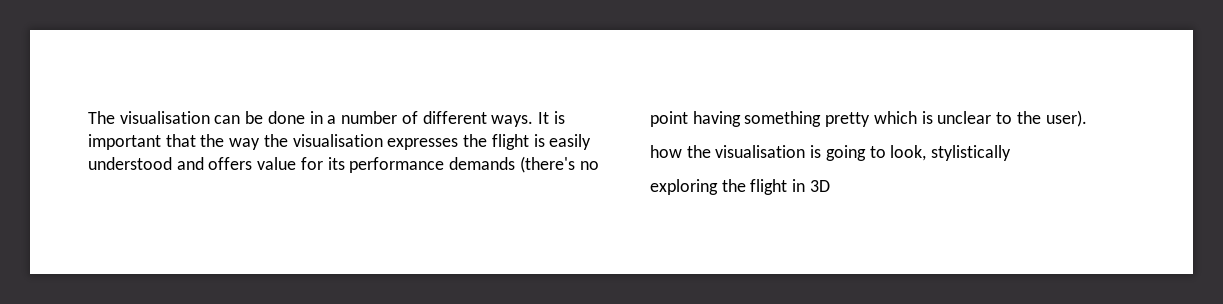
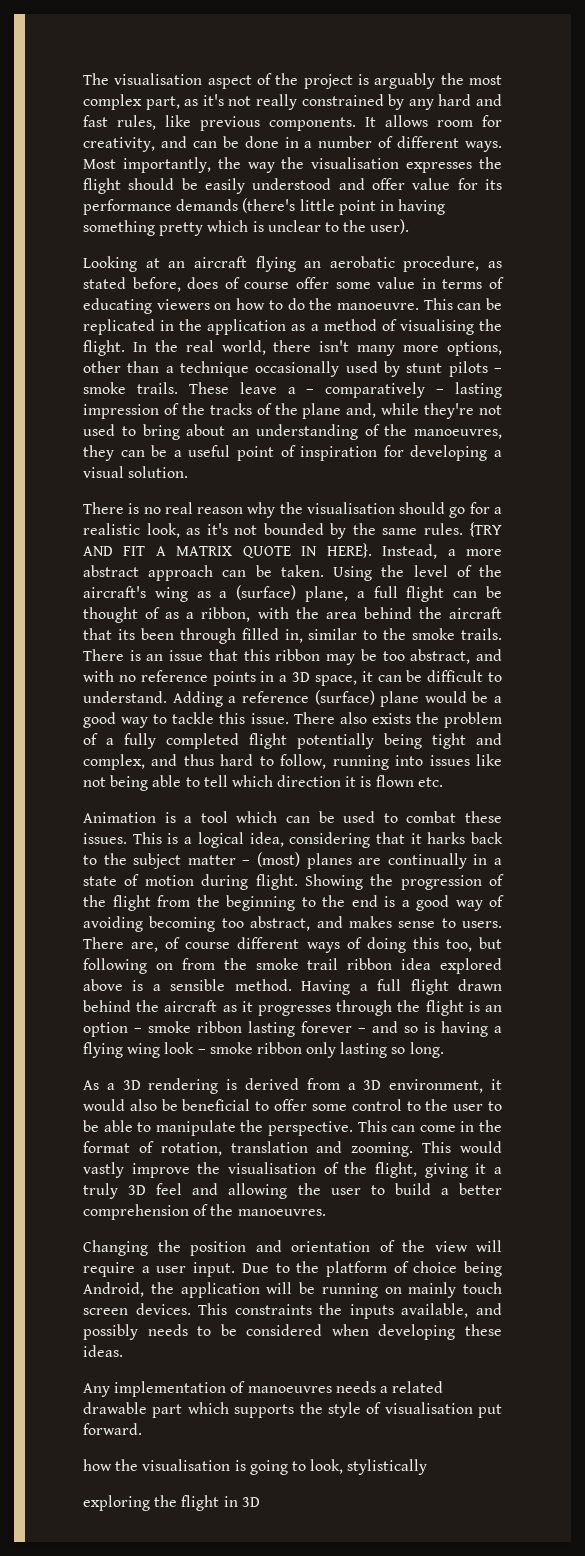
(210, 117) none -> [207,73,502,89] [83,94,503,110] [83,115,502,131] [83,136,187,152] aspect of the project is arguably the most complex part, as it's not really constrained by any hard and fast rules, like previous components. It allows room for creativity, and
[537,111,565,124] [88,134,196,150] It is important that -> [83,157,211,173] Most importantly,
[533,134,545,147] is -> [128,178,198,190] should be
[208,157,253,170] offers -> [372,178,405,190] offer
[579,161,599,170] [650,111,688,127] no point -> [299,199,394,215] little point in
(1087, 118) none -> [83,256,502,272] [83,277,505,292] [83,298,502,314] [83,319,502,335] [83,340,503,356] [83,361,502,377] [83,382,502,398] [83,403,502,419] [83,424,502,440] [83,445,502,461] [83,466,189,478] [83,502,502,518] [83,522,502,539] [83,543,503,559] [83,565,503,581] [83,585,503,602] [83,607,502,623] [83,628,502,644] [83,649,502,665] [83,670,502,686] [83,690,502,707] [83,712,503,728] [83,733,502,749] [83,754,503,770] [83,775,443,791] [83,811,503,823] [83,832,503,848] [83,852,503,869] [83,874,504,890] [83,895,504,911] [83,916,502,932] [83,937,503,953] [83,958,502,974] [83,979,503,995] [83,1000,502,1016] [83,1021,502,1037] [83,1042,444,1058] [83,1078,503,1094] [83,1099,502,1111] [83,1120,503,1136] [83,1141,502,1157] [83,1162,503,1178] [83,1183,503,1199] [83,1204,326,1220] [83,1240,502,1256] [83,1261,502,1277] [83,1282,502,1298] [83,1303,502,1319] [83,1324,502,1340] [83,1345,123,1357] [83,1381,444,1397] [83,1402,502,1418] [83,1423,142,1435] // Looking at an aircraft flying an aerobatic procedure, as stated before, does of course offer some value in terms of educating viewers on how to do the manoeuvre. This can be replicated in the application as a method of visualising the flight. In the real world, there isn't many more options, other than a technique occasionally used by stunt pilots – smoke trails. These leave a – comparatively – lasting impression of the tracks of the plane and, while they're not used to bring about an understanding of the manoeuvres, they can be a useful point of inspiration for developing a visual solution. // There is no real reason why the visualisation should go for a realistic look, as it's not bounded by the same rules. {TRY AND FIT A MATRIX QUOTE IN HERE}. Instead, a more abstract approach can be taken. Using the level of the aircraft's wing as a (surface) plane, a full flight can be thought of as a ribbon, with the area behind the aircraft that its been through filled in, similar to the smoke trails. There is an issue that this ribbon may be too abstract, and with no reference points in a 3D space, it can be difficult to understand. Adding a reference (surface) plane would be a good way to tackle this issue. There also exists the problem of a fully completed flight potentially being tight and complex, and thus hard to follow, running into issues like not being able to tell which direction it is flown etc. // Animation is a tool which can be used to combat these issues. This is a logical idea, considering that it harks back to the subject matter – (most) planes are continually in a state of motion during flight. Showing the progression of the flight from the beginning to the end is a good way of avoiding becoming too abstract, and makes sense to users. There are, of course different ways of doing this too, but following on from the smoke trail ribbon idea explored above is a sensible method. Having a full flight drawn behind the aircraft as it progresses through the flight is an option – smoke ribbon lasting forever – and so is having a flying wing look – smoke ribbon only lasting so long. // As a 3D rendering is derived from a 3D environment, it would also be beneficial to offer some control to the user to be able to manipulate the perspective. This can come in the format of rotation, translation and zooming. This would vastly improve the visualisation of the flight, giving it a truly 3D feel and allowing the user to build a better comprehension of the manoeuvres. // Changing the position and orientation of the view will require a user input. Due to the platform of choice being Android, the application will be running on mainly touch screen devices. This constraints the inputs available, and possibly needs to be considered when developing these ideas. // Any implementation of manoeuvres needs a related drawable part which supports the style of visualisation put forward.

